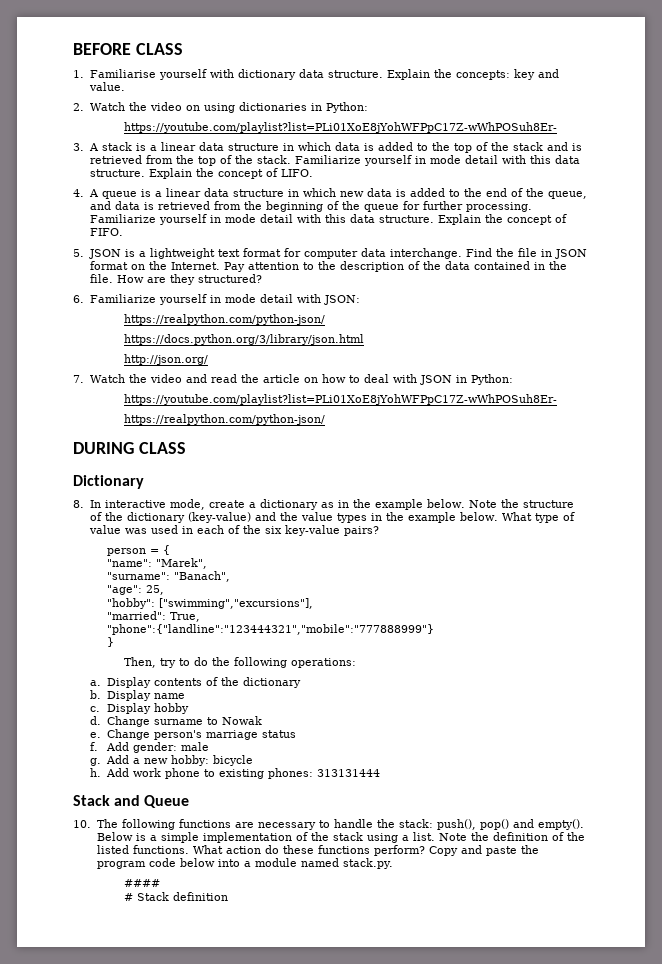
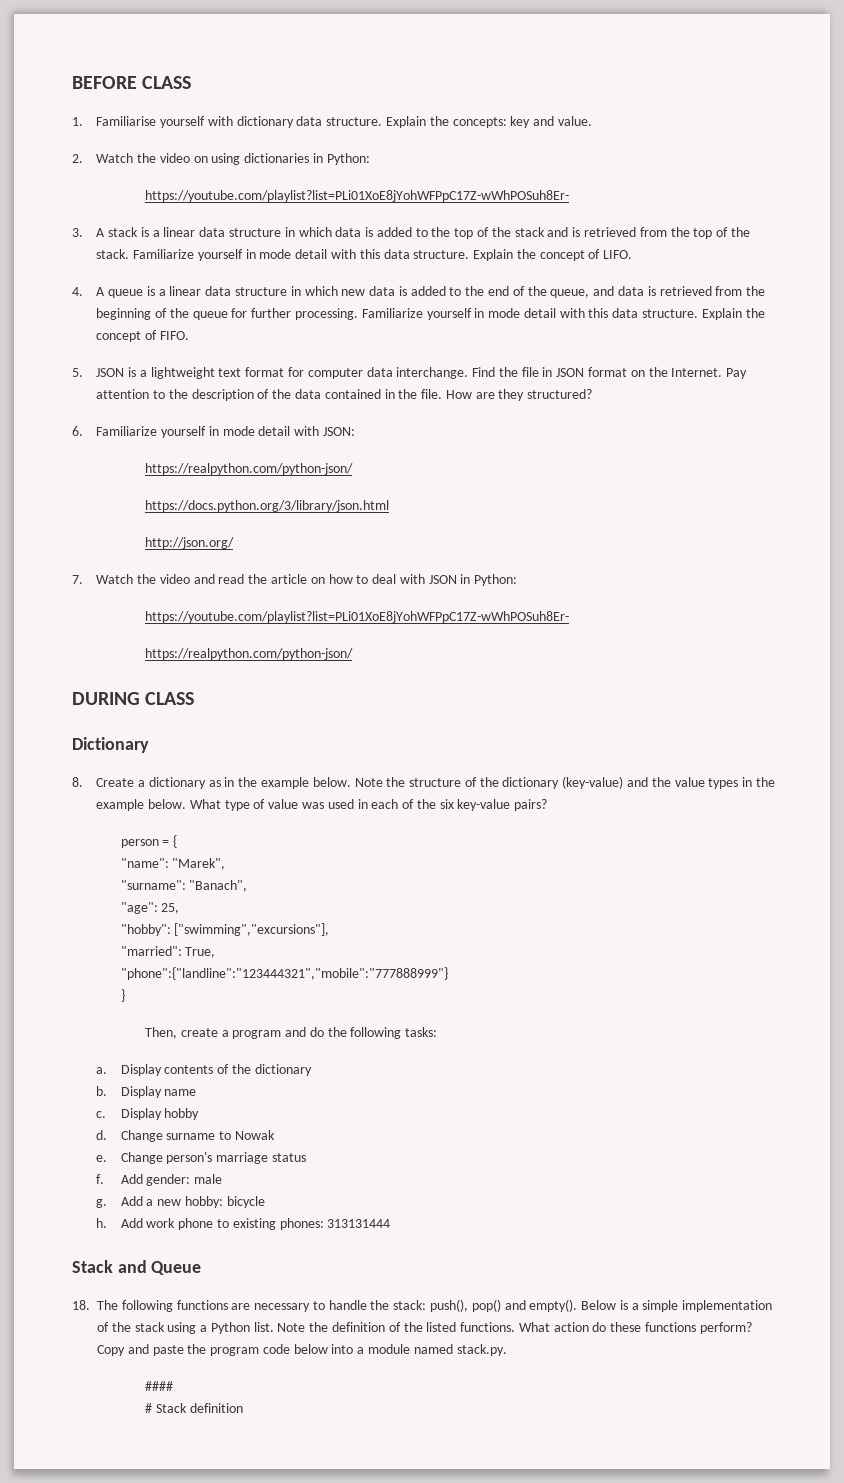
[90,499,246,510] In interactive mode, create -> [96,778,135,787] Create
[160,658,191,668] try to -> [180,1027,307,1039] create a program and
[291,658,357,668] operations: -> [405,1027,438,1037] tasks:
[73,820,91,828] 10. -> [72,1300,90,1310] 18.
(409, 838) none -> [210,1322,250,1334] Python

